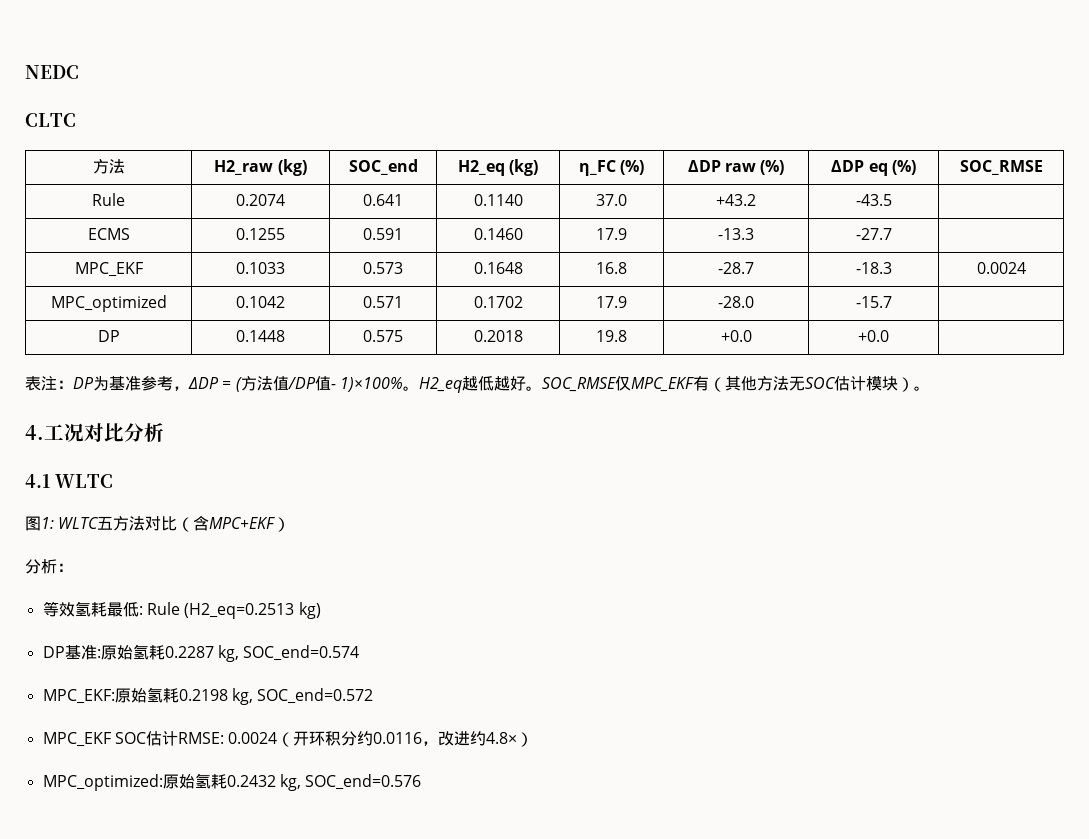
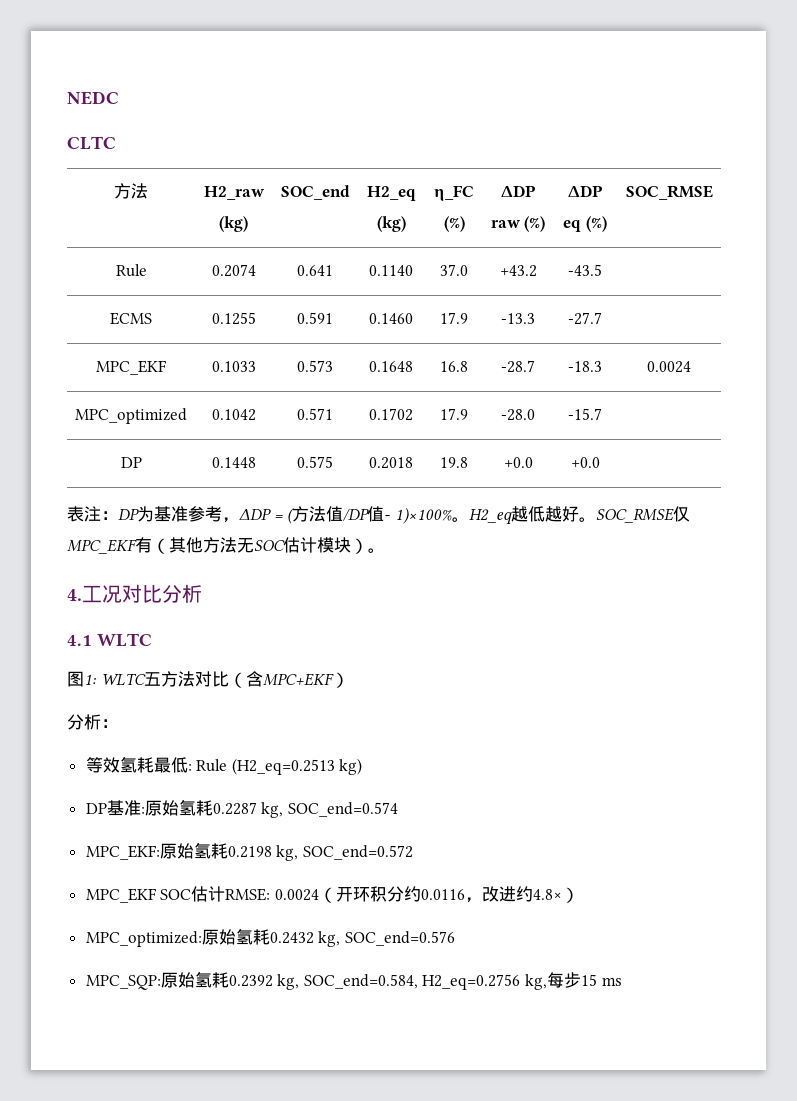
(422, 782) none -> [85,972,622,990] // MPC_SQP:原始氢耗0.2392 kg, SOC_end=0.584, H2_eq=0.2756 kg,每步15 ms

